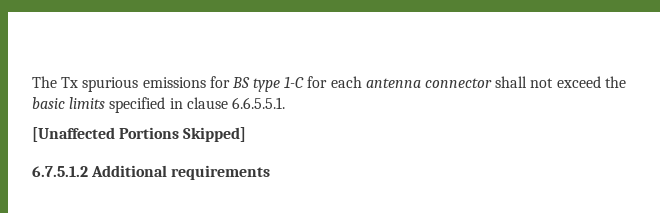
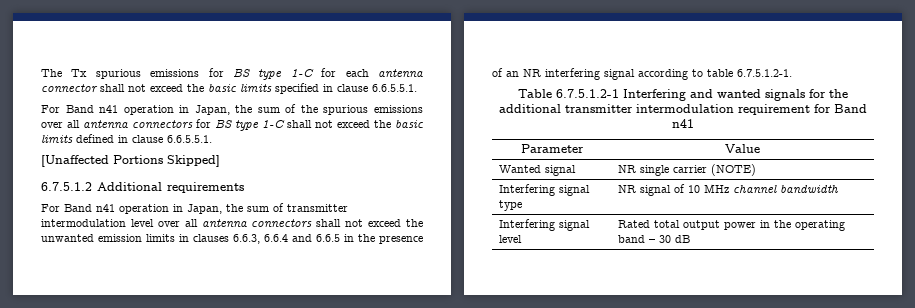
(285, 103) none -> [41,104,423,115] [41,119,424,131] [41,134,212,143] // For Band n41 operation in Japan, the sum of the spurious emissions over all antenna connectors for BS type 1-C shall not exceed the basic limits defined in clause 6.6.5.5.1.
(271, 172) none -> [41,203,348,214] [41,219,424,228] [41,234,423,244] [492,68,792,80] [518,89,848,101] [499,104,867,115] [672,119,694,128] [521,144,584,153] [725,144,760,153] [499,165,577,176] [618,164,757,176] [499,184,591,196] [499,200,523,211] [618,184,840,196] [499,219,591,231] [499,235,523,243] [618,220,846,231] [618,235,691,243] // For Band n41 operation in Japan, the sum of transmitter intermodulation level over all antenna connectors shall not exceed the unwanted emission limits in clauses 6.6.3, 6.6.4 and 6.6.5 in the presence of an NR interfering signal according to table 6.7.5.1.2-1. // Table 6.7.5.1.2-1 Interfering and wanted signals for the additional transmitter intermodulation requirement for Band n41 // Parameter | Value // Wanted signal | NR single carrier (NOTE) // Interfering signal type | NR signal of 10 MHz channel bandwidth // Interfering signal level | Rated total output power in the operating band – 30 dB

